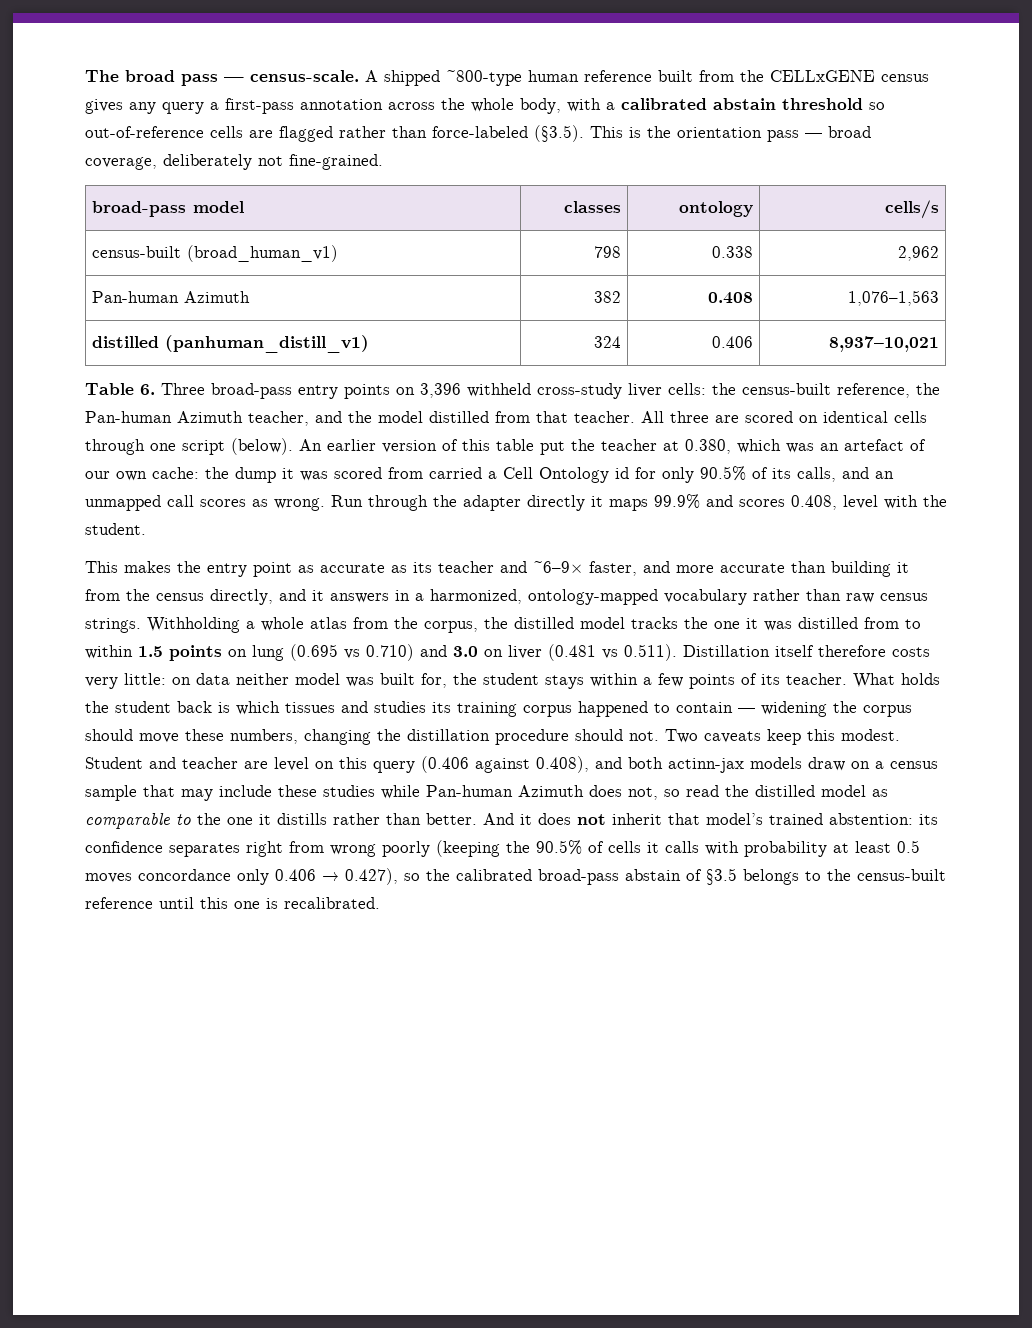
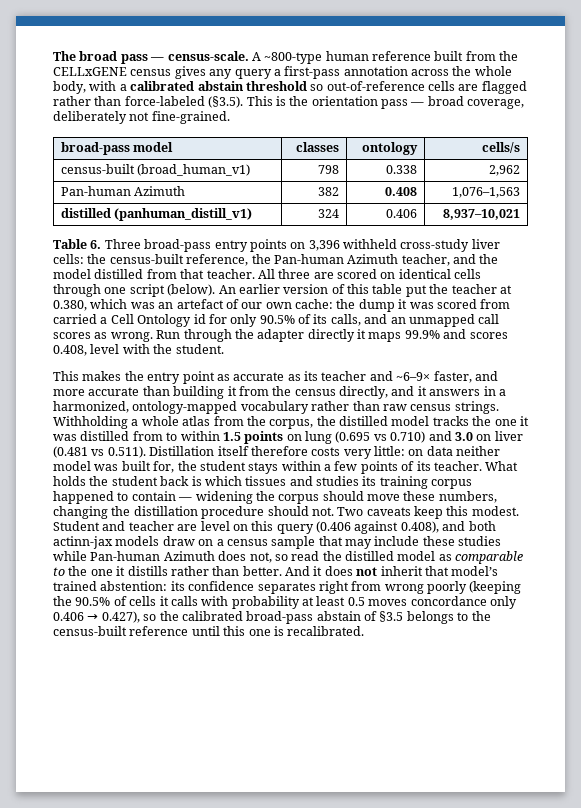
[384,70,440,86] shipped -> (261, 56) none

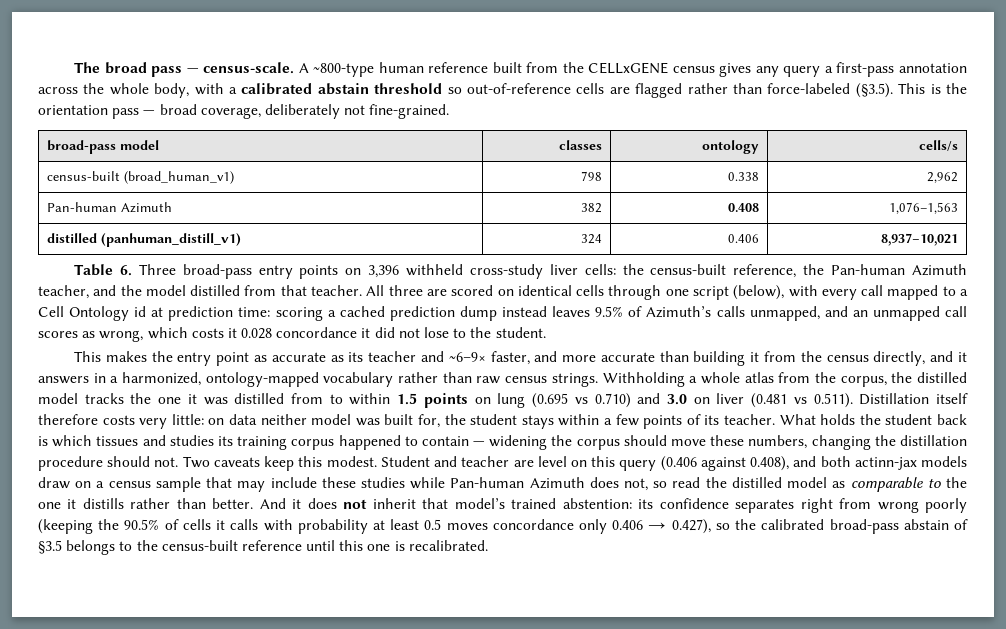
[167,284,512,297] [53,299,511,312] [53,314,361,327] (below). An earlier version of this table put the teacher at 0.380, which was an artefact of our own cache: the dump it was scored from carried a Cell Ontology id for only 90.5% of its calls, -> [733,285,968,300] [38,306,820,321] (below), with every call mapped to a Cell Ontology id at prediction time: scoring a cached prediction dump instead leaves 9.5% of Azimuth’s calls unmapped,
[110,329,508,342] [53,344,150,356] wrong. Run through the adapter directly it maps 99.9% and scores 0.408, level with -> [99,327,467,342] wrong, which costs it 0.028 concordance it did not lose to

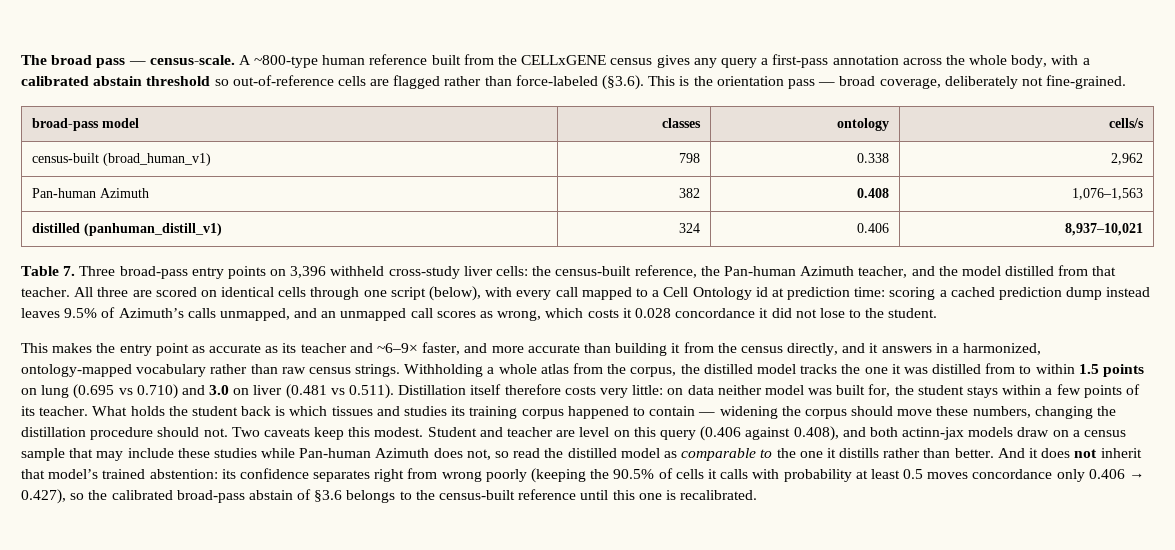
[855,83,893,98] (§3.5). -> [602,75,645,90] (§3.6).
[119,265,132,276] 6. -> [63,266,76,276] 7.
[38,540,62,554] §3.5 -> [314,490,343,502] §3.6

